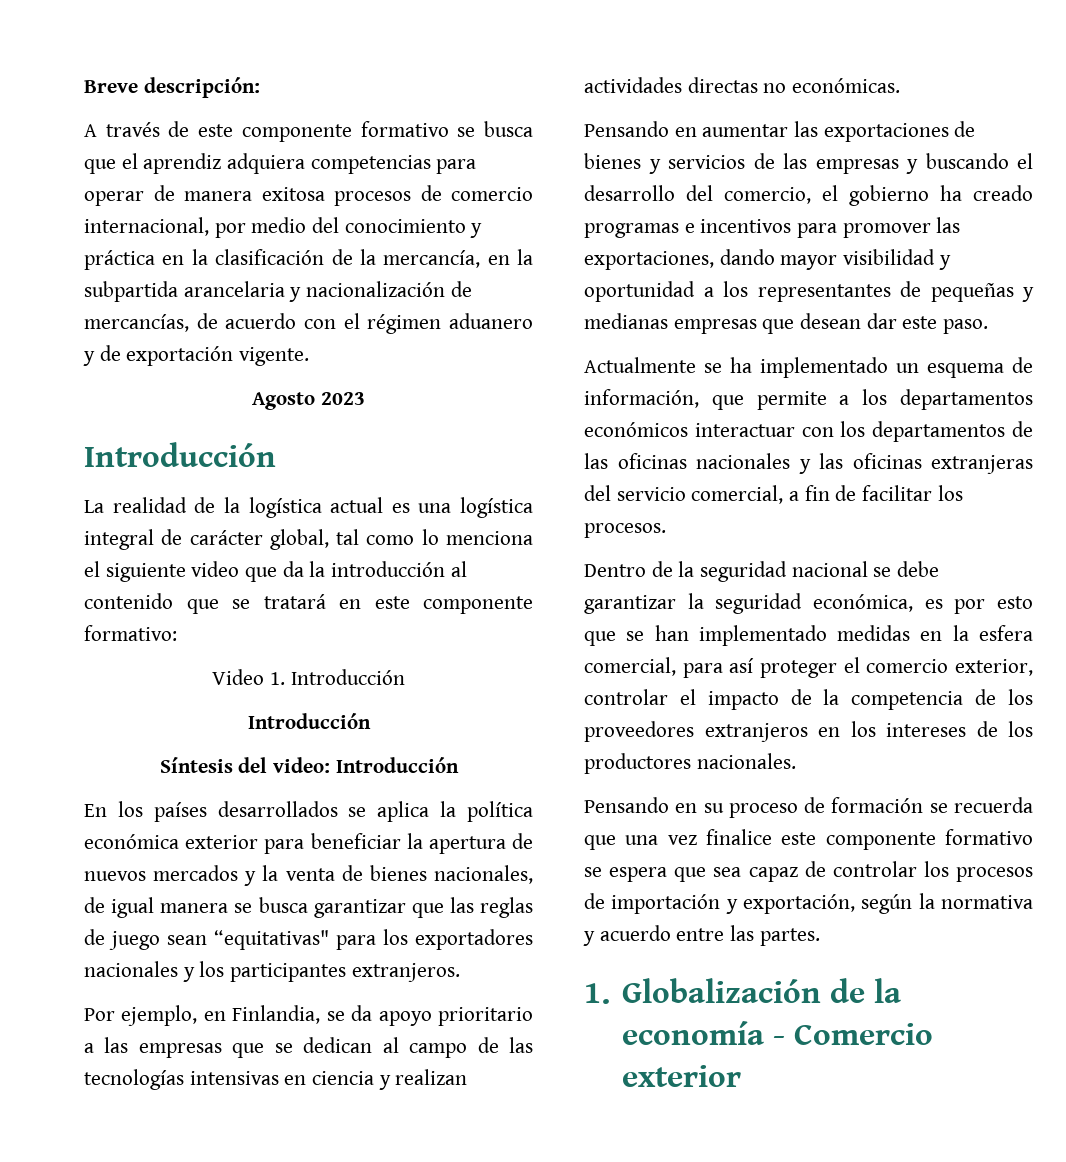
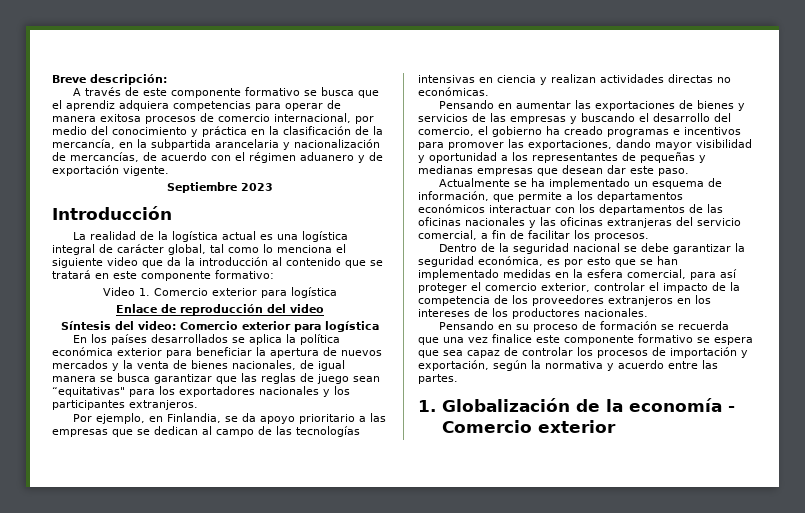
[252,392,316,410] Agosto -> [166,182,237,193] Septiembre
[290,669,405,685] [247,713,371,729] Introducción // Introducción -> [153,287,337,298] [115,304,324,315] Comercio exterior para logística // Enlace de reproducción del video
[335,757,459,773] Introducción -> [179,321,379,332] Comercio exterior para logística

